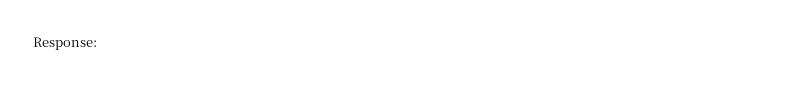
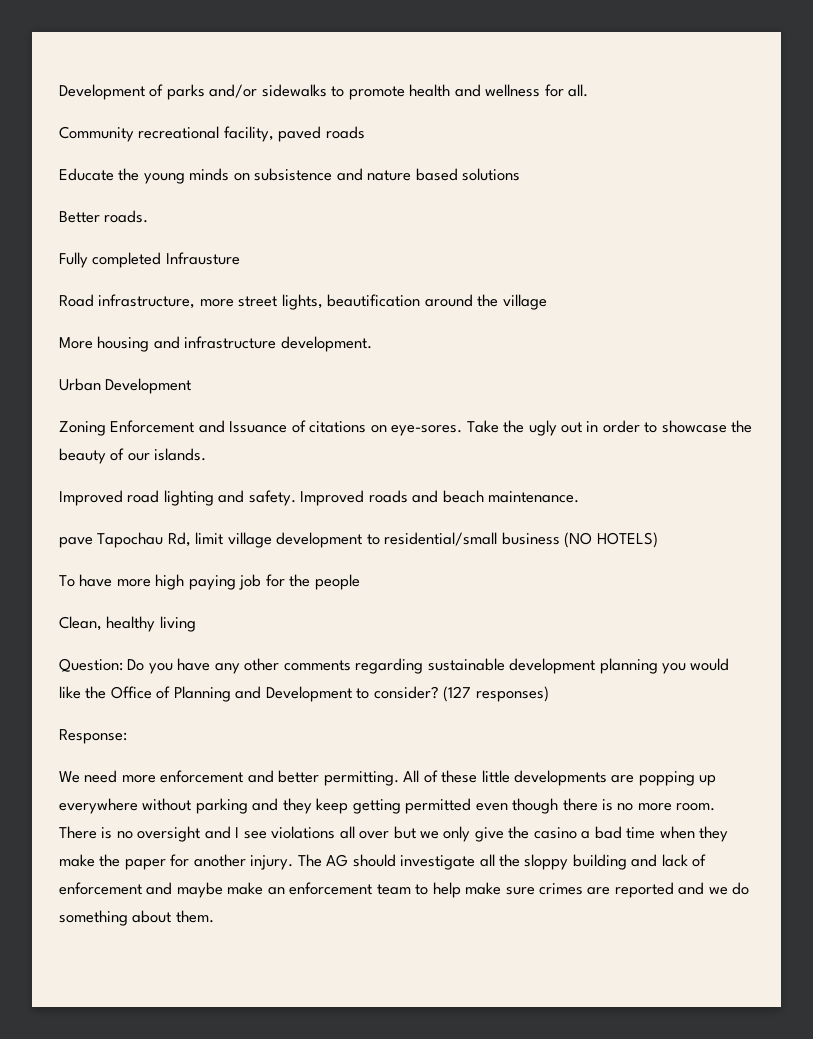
[33,37,97,50] Response: -> [59,84,589,100] [59,126,365,142] [59,168,521,184] [59,210,149,223] [59,252,240,268] [59,294,547,310] [59,336,372,352] [59,378,192,394] [59,420,753,436] [59,448,207,464] [59,490,580,506] [59,532,658,548] [59,574,360,590] [59,616,196,632] [59,658,730,674] [59,686,549,702] [59,729,127,744] [59,770,717,786] [59,798,716,814] [59,826,729,842] [59,854,707,870] [59,882,750,898] [59,910,214,926] Development of parks and/or sidewalks to promote health and wellness for all. // Community recreational facility, paved roads // Educate the young minds on subsistence and nature based solutions // Better roads. // Fully completed Infrausture // Road infrastructure, more street lights, beautification around the village // More housing and infrastructure development. // Urban Development // Zoning Enforcement and Issuance of citations on eye-sores. Take the ugly out in order to showcase the beauty of our islands. // Improved road lighting and safety. Improved roads and beach maintenance. // pave Tapochau Rd, limit village development to residential/small business (NO HOTELS) // To have more high paying job for the people // Clean, healthy living // Question: Do you have any other comments regarding sustainable development planning you would like the Office of Planning and Development to consider? (127 responses) // Response: // We need more enforcement and better permitting. All of these little developments are popping up everywhere without parking and they keep getting permitted even though there is no more room. There is no oversight and I see violations all over but we only give the casino a bad time when they make the paper for another injury. The AG should investigate all the sloppy building and lack of enforcement and maybe make an enforcement team to help make sure crimes are reported and we do something about them.

